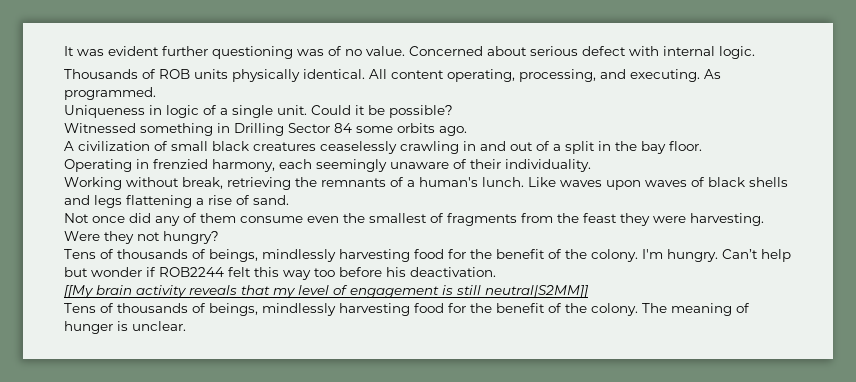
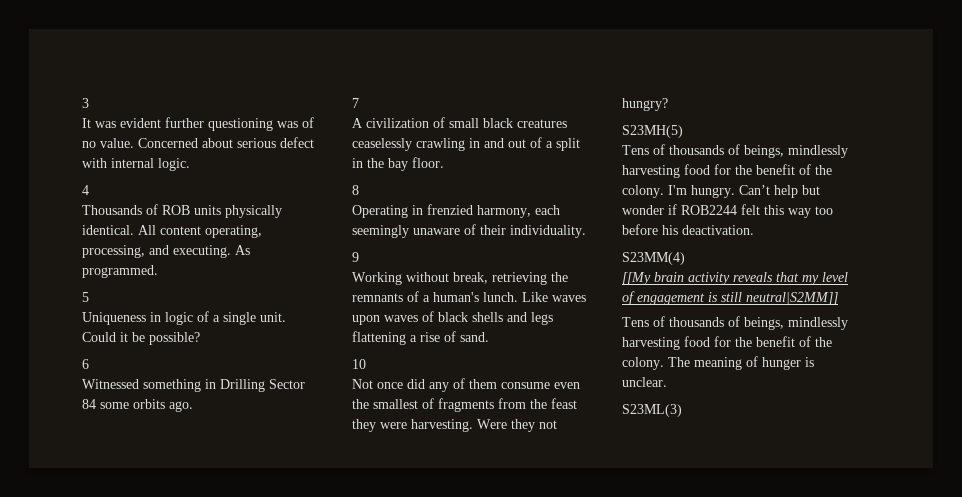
(64, 51) none -> [82,98,89,108] 3 //
(755, 52) none -> [82,185,89,195] // 4
(156, 93) none -> [82,292,89,302] // 5
(453, 111) none -> [82,359,89,369] // 6
(467, 131) none -> [352,98,359,108] // 7
(702, 146) none -> [352,185,359,195] // 8
(591, 165) none -> [352,252,359,262] // 9
(289, 200) none -> [352,359,366,369] // 10
(219, 237) none -> [622,125,683,138] // S23MH(5)
(496, 272) none -> [622,252,685,265] // S23MM(4)
(186, 326) none -> [622,404,682,417] // S23ML(3)

